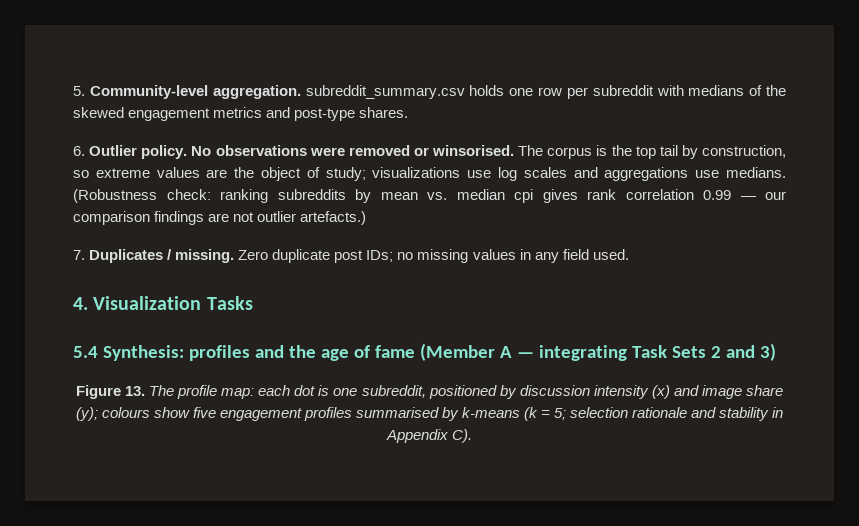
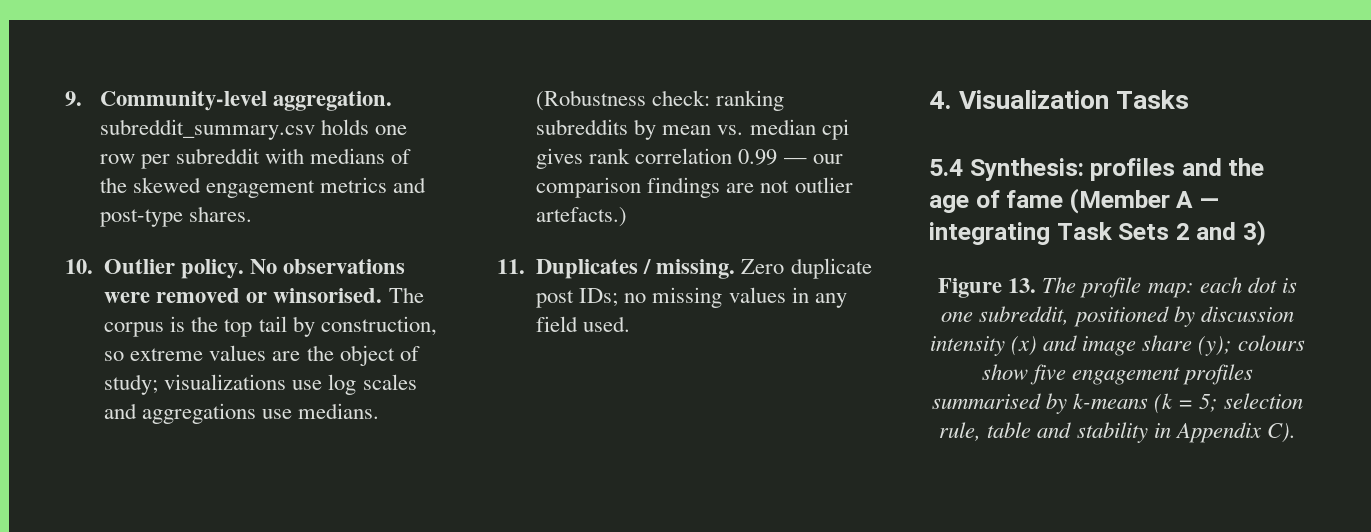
[73,86,85,96] 5. -> [65,91,82,106] 9.
[73,146,85,156] 6. -> [65,259,93,274] 10.
[73,250,85,260] 7. -> [497,259,525,274] 11.
[632,407,688,418] rationale -> [939,422,1032,441] rule, table

